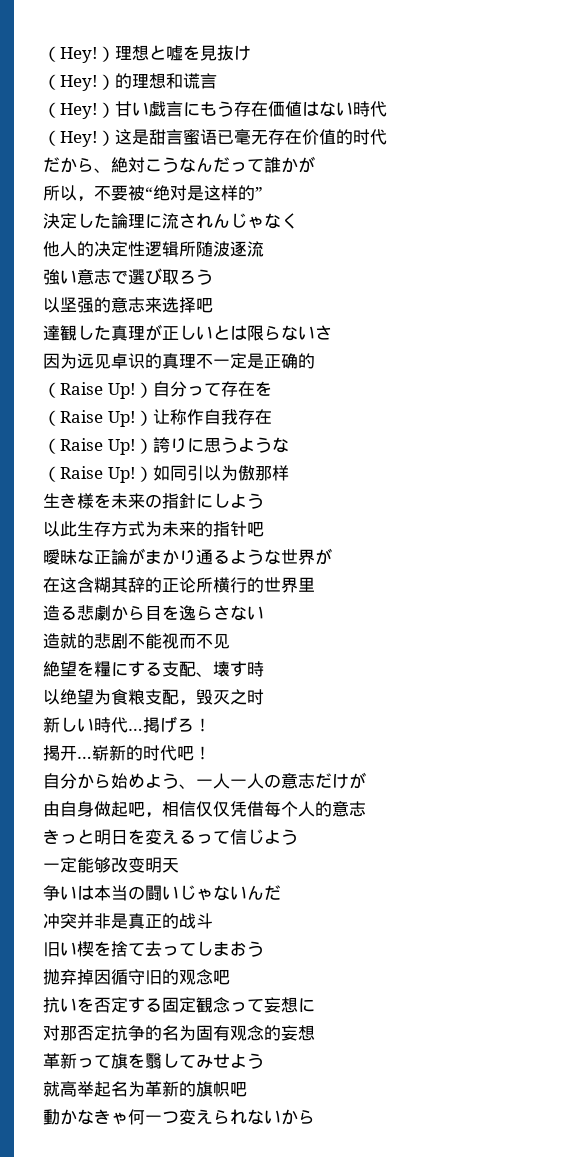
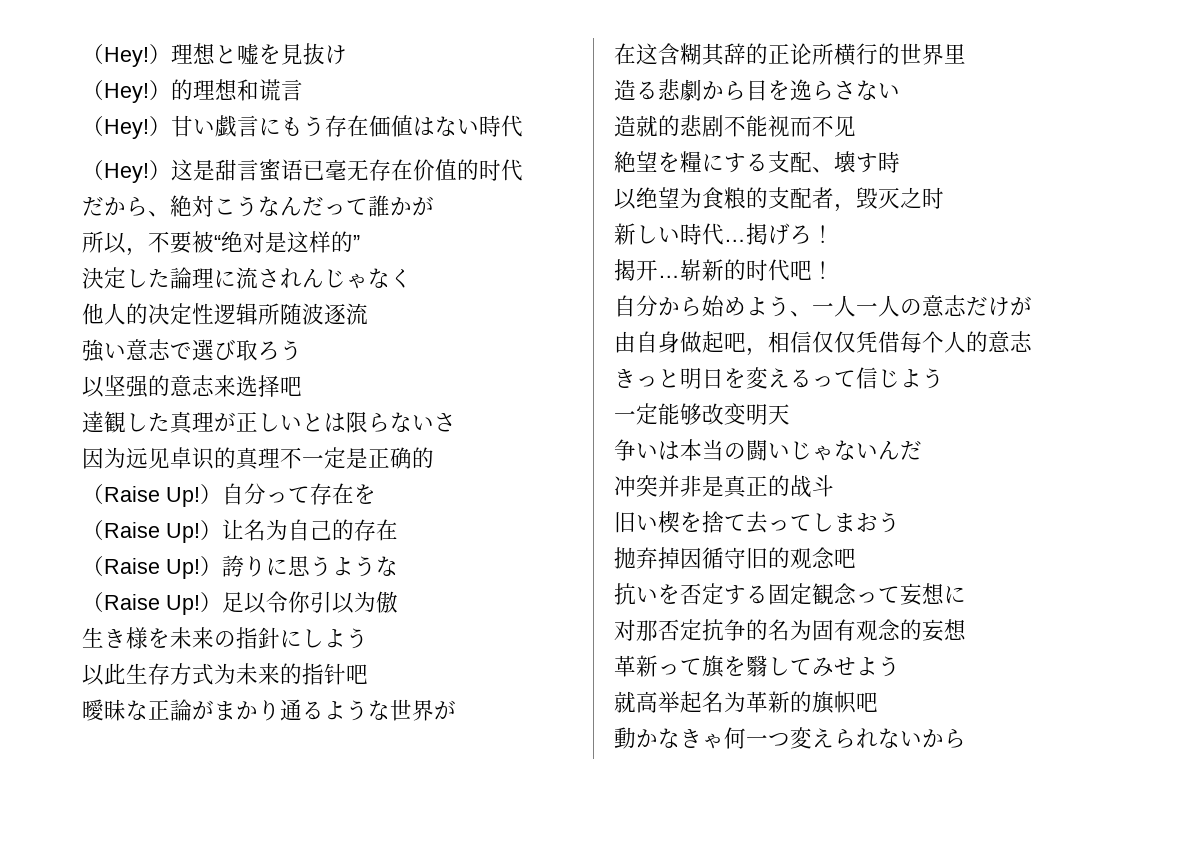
[169,409,238,425] 称作自我 -> [244,519,354,541] 名为自己的
[152,465,187,481] 如同 -> [222,591,310,614] 足以令你
[254,465,289,481] 那样 -> (398, 602) none
[145,689,179,705] 支配 -> [746,187,834,209] 的支配者

